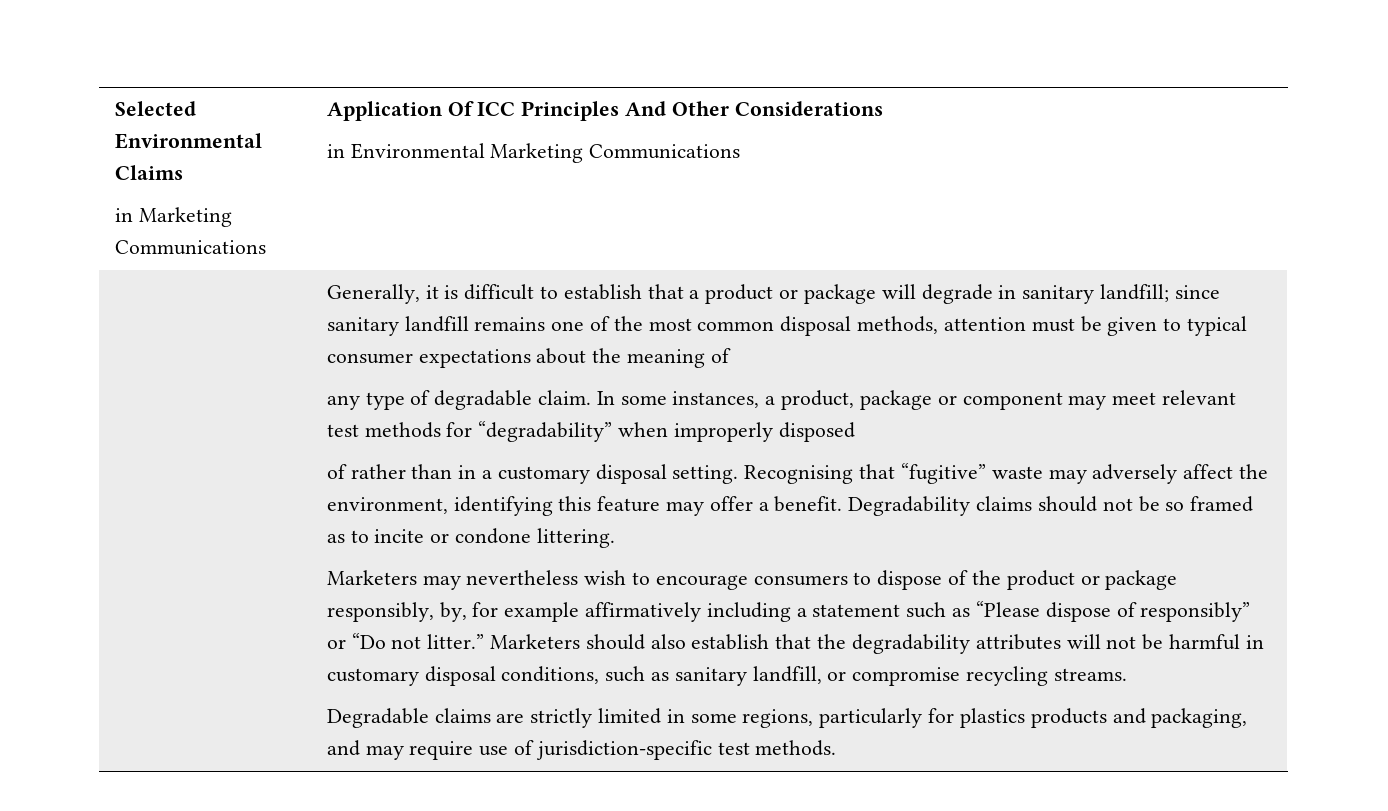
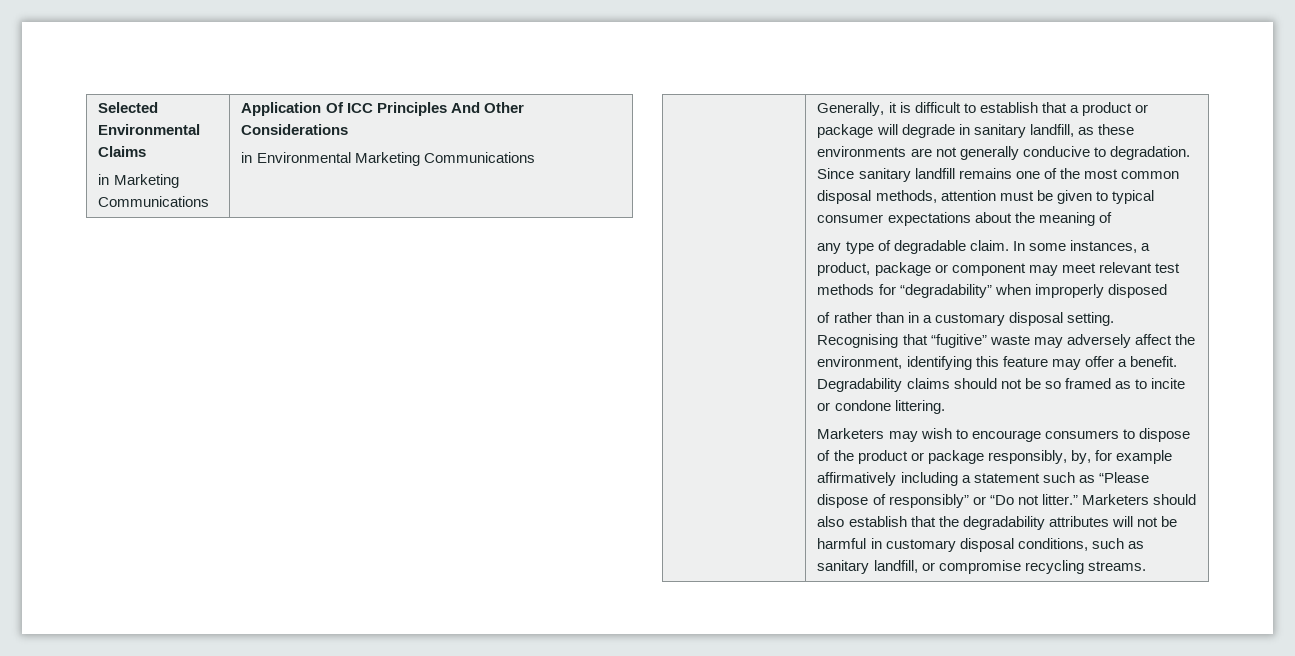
[1099,284,1220,302] landfill; since -> [1029,124,1134,137] [817,146,1190,160] [817,168,855,179] landfill, as these environments are not generally conducive to degradation. Since
[466,570,579,585] nevertheless -> (918, 436) none
[326,708,1248,728] [326,740,837,760] // Degradable claims are strictly limited in some regions, particularly for plastics products and packaging, and may require use of jurisdiction-specific test methods. -> (1146, 566) none

